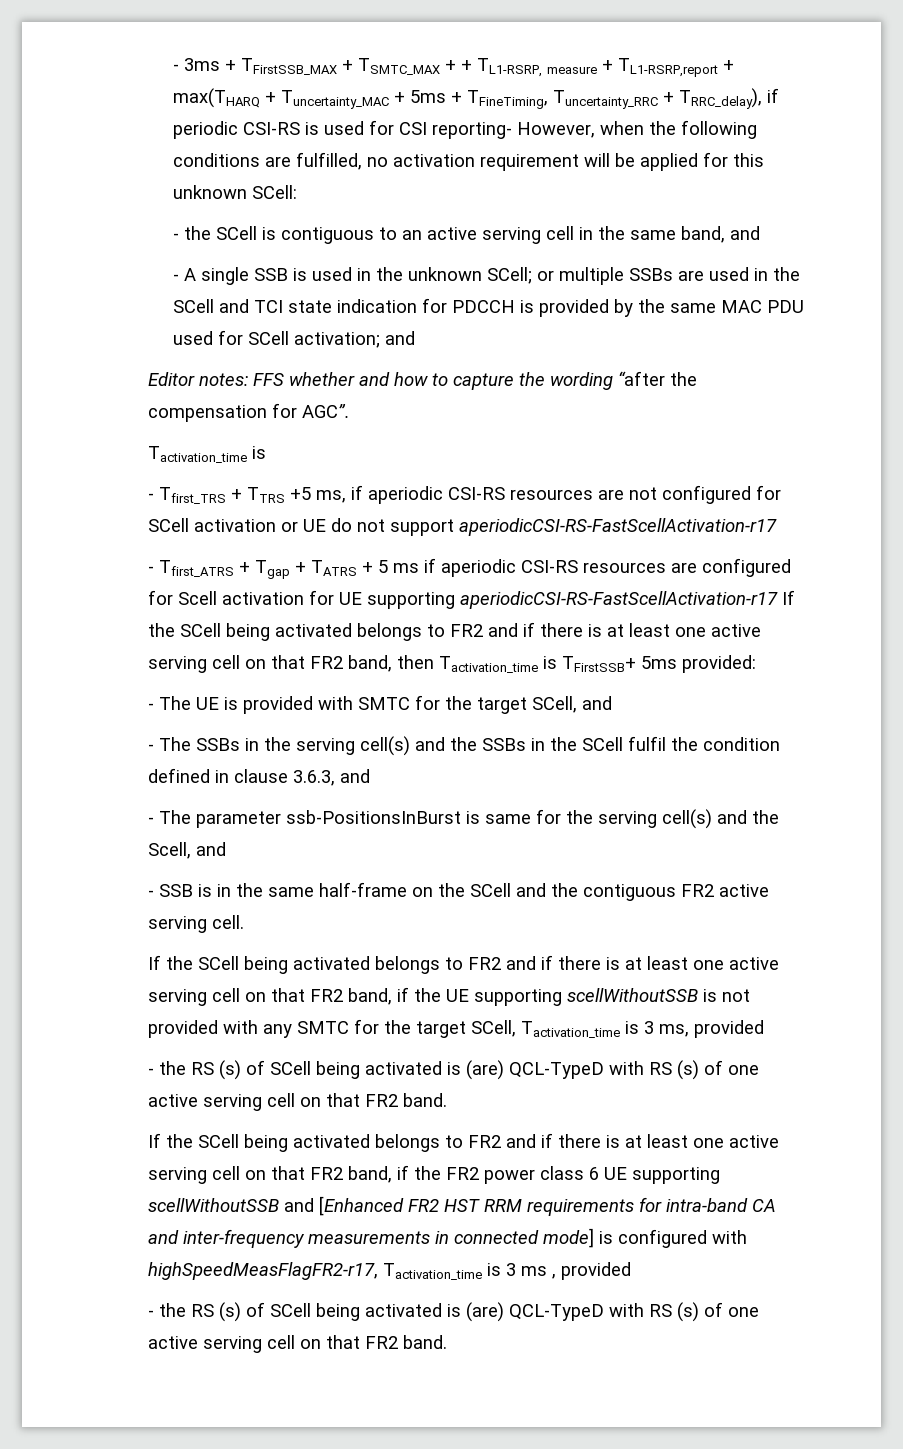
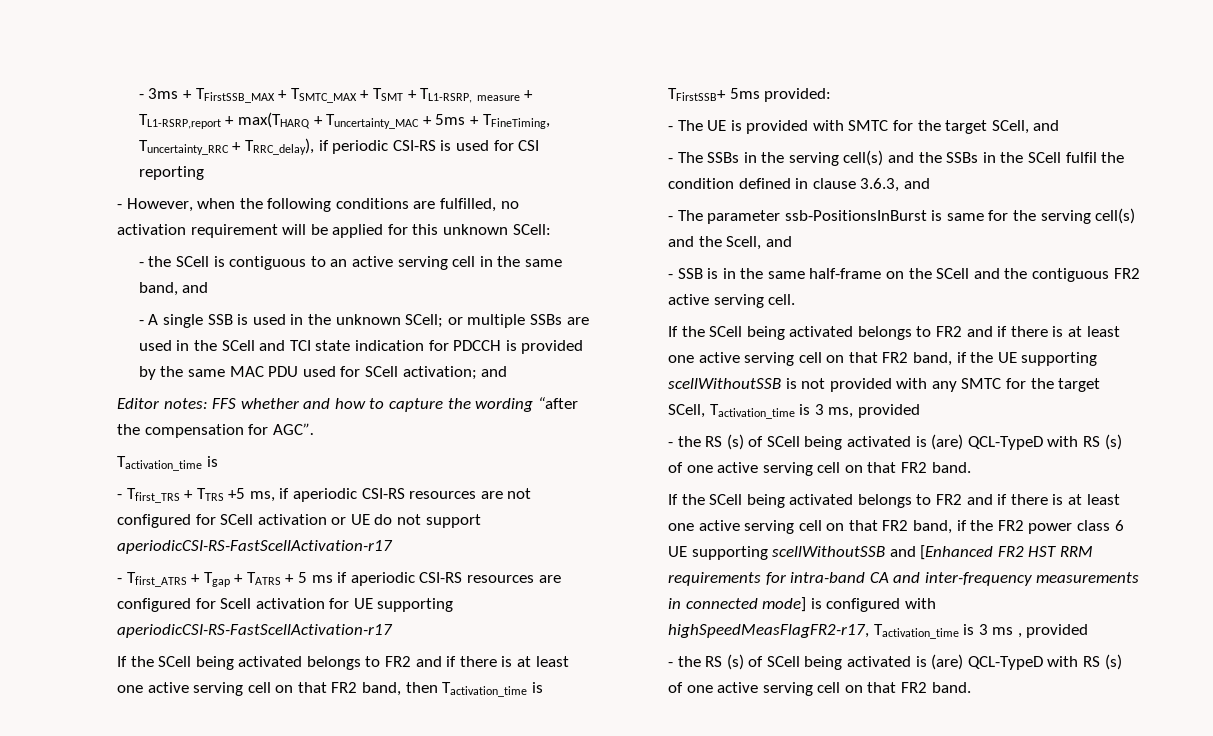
(456, 65) none -> [373,88,404,101] TSMT
[431,122,512,139] reporting- -> [138,166,204,180] [116,204,122,209] reporting // -
(778, 600) none -> (393, 631) //

